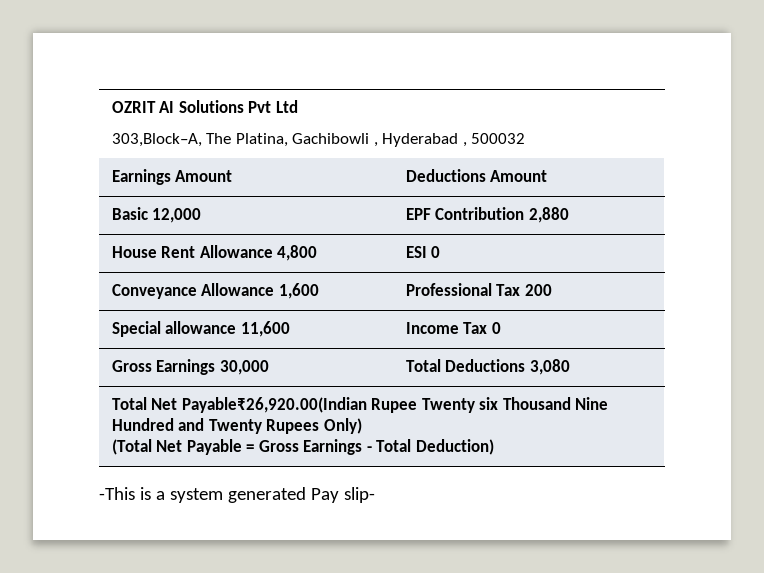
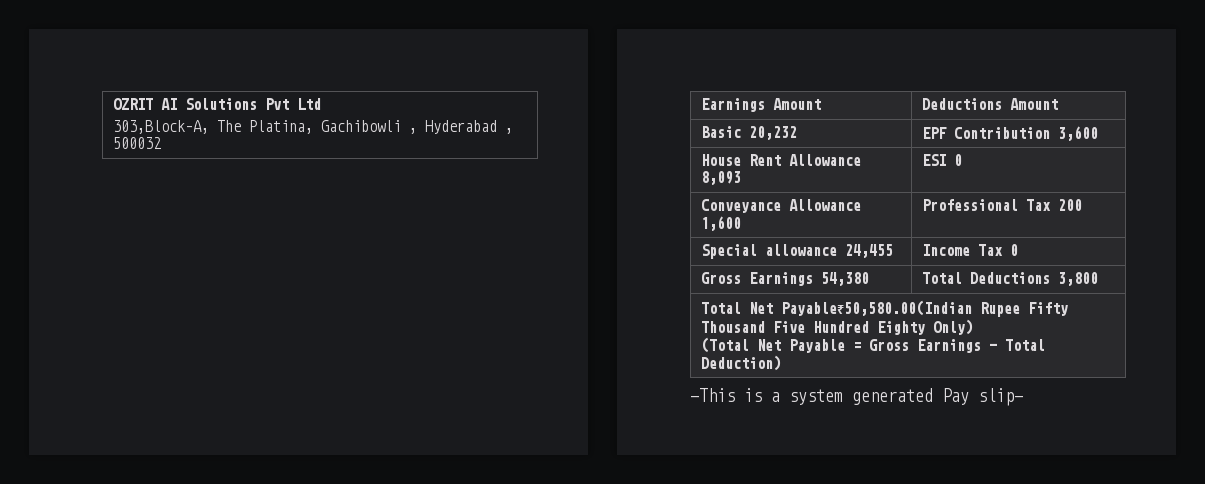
[152,208,202,223] 12,000 -> [748,126,797,140] 20,232
[528,207,569,223] 2,880 -> [1057,126,1098,141] 3,600
[277,245,318,261] 4,800 -> [700,171,741,185] 8,093
[240,321,290,337] 11,600 -> [844,244,893,258] 24,455
[219,360,269,375] 30,000 -> [820,272,869,286] 54,380
[529,359,570,375] 3,080 -> [1057,272,1098,286] 3,800
[181,397,609,413] [111,418,320,434] Payable₹26,920.00(Indian Rupee Twenty six Thousand Nine Hundred and Twenty Rupees -> [780,300,1068,317] [700,321,925,335] Payable₹50,580.00(Indian Rupee Fifty Thousand Five Hundred Eighty

